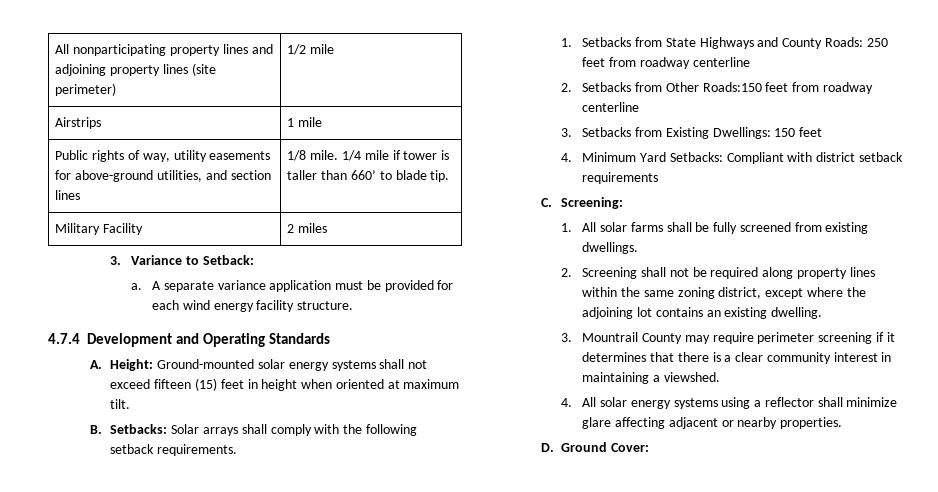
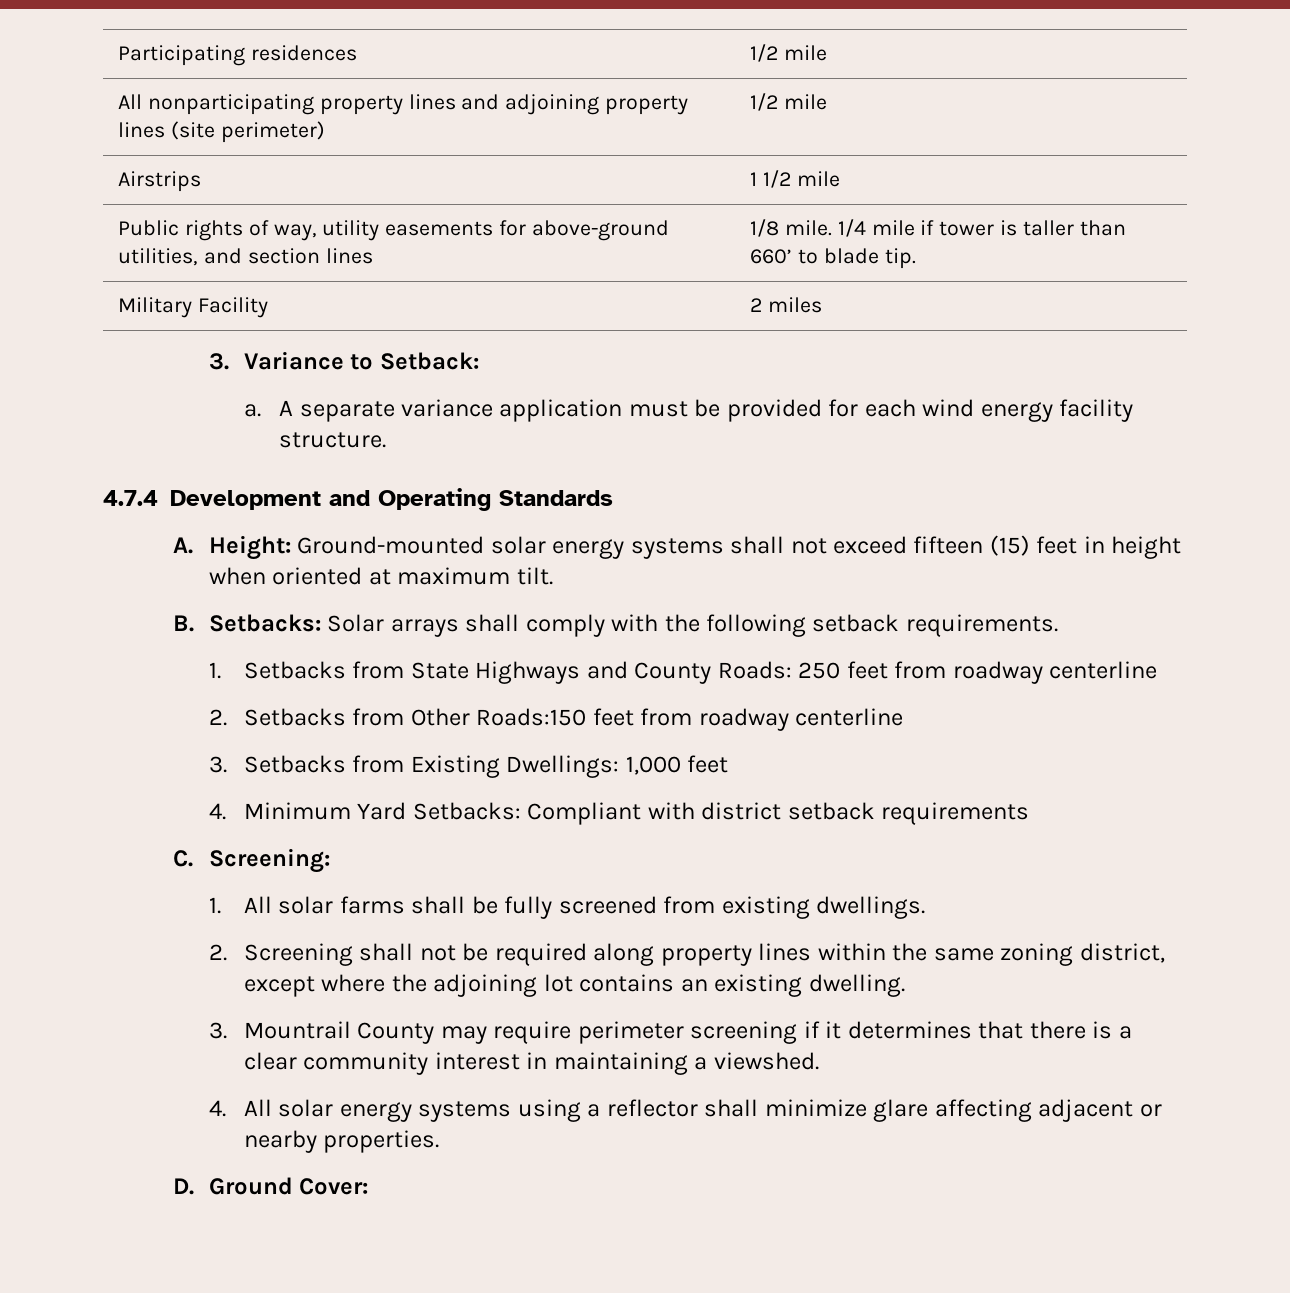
(55, 49) none -> [118,45,358,66] [750,44,828,62] Participating residences | 1/2 mile //
(295, 122) none -> [763,170,792,188] 1/2
[774,128,796,137] 150 -> [625,756,681,775] 1,000

